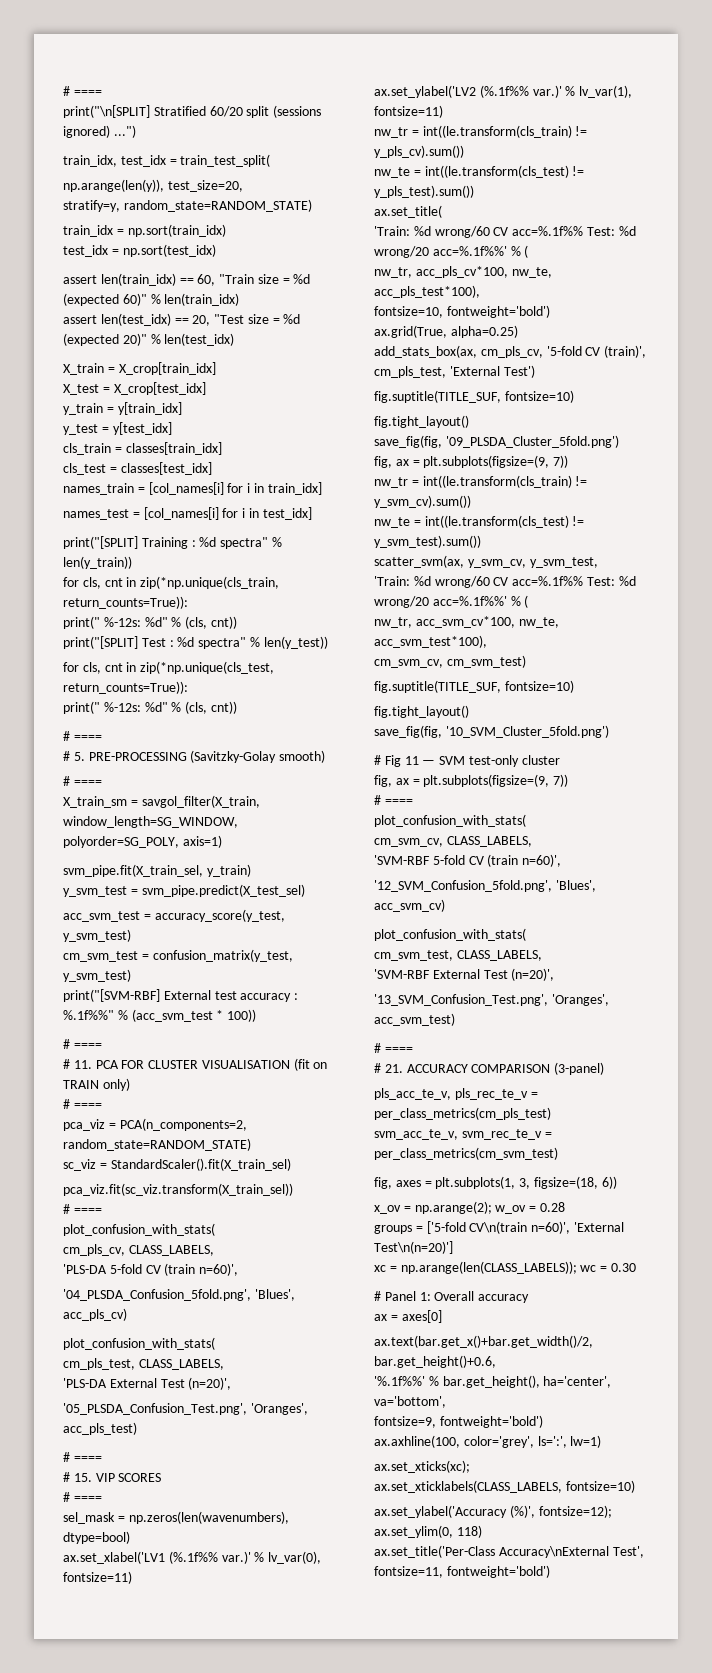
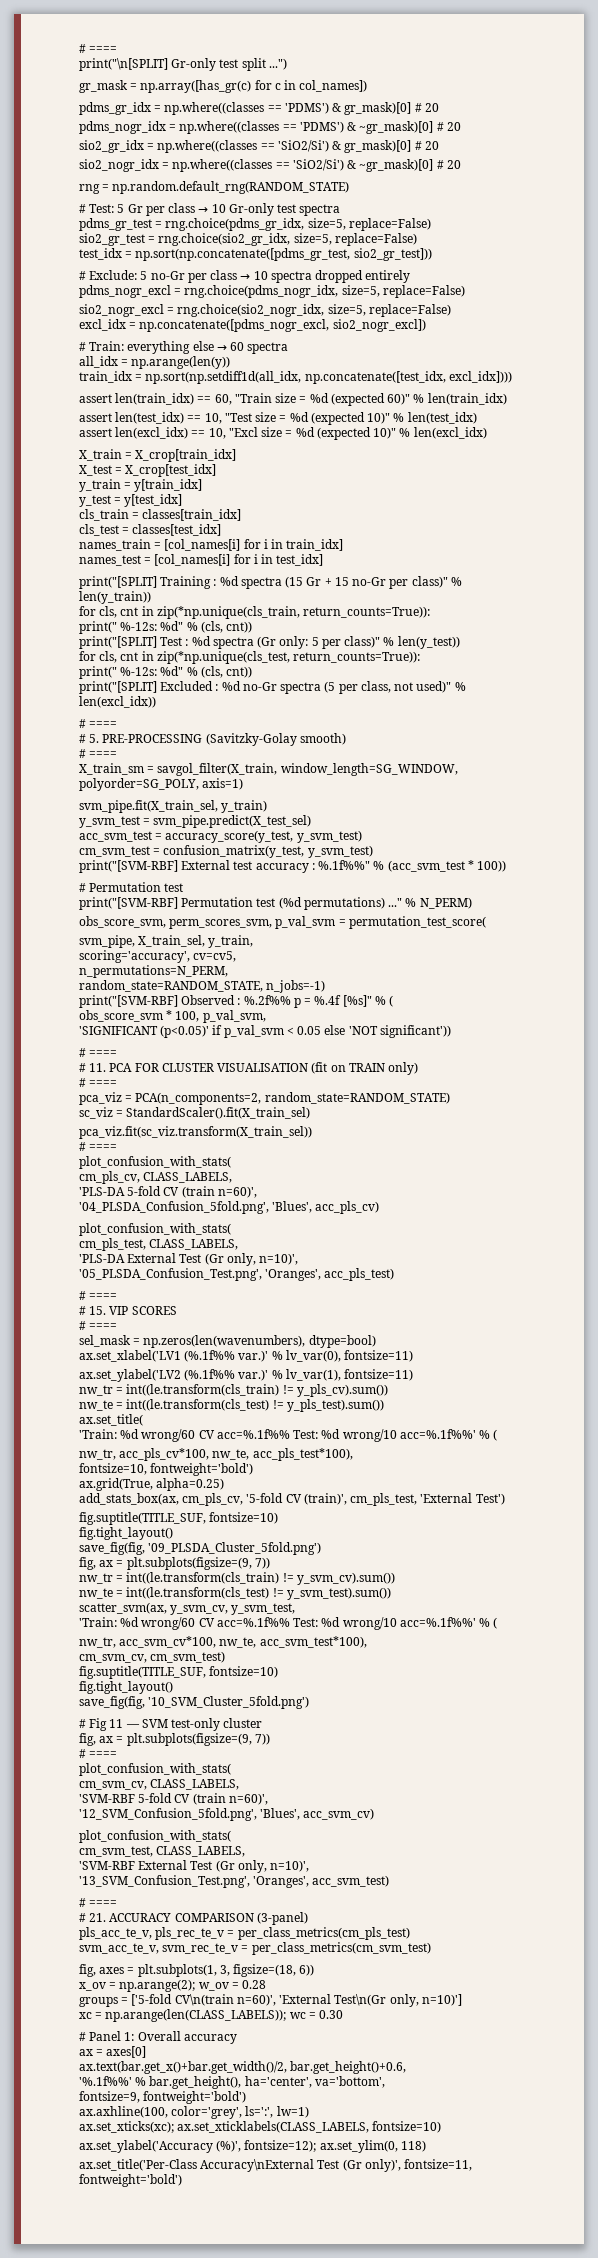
[153,105,322,118] [63,125,136,138] [63,154,271,167] [63,179,243,192] [63,199,312,212] [63,224,226,237] [63,244,216,257] Stratified 60/20 split (sessions ignored) ...") // train_idx, test_idx = train_test_split( // np.arange(len(y)), test_size=20, // stratify=y, random_state=RANDOM_STATE) // train_idx = np.sort(train_idx) // test_idx = np.sort(test_idx) -> [171,58,287,71] [79,80,368,93] [79,102,439,115] [79,121,461,134] [79,140,439,153] [79,159,461,172] [79,181,350,194] [79,203,341,216] [79,218,431,231] [79,233,417,246] [79,248,432,261] [79,270,411,283] [79,285,465,298] [79,304,451,317] [79,319,426,332] [79,341,289,354] [79,356,231,369] [79,371,512,384] Gr-only test split ...") // gr_mask = np.array([has_gr(c) for c in col_names]) // pdms_gr_idx = np.where((classes == 'PDMS') & gr_mask)[0] # 20 // pdms_nogr_idx = np.where((classes == 'PDMS') & ~gr_mask)[0] # 20 // sio2_gr_idx = np.where((classes == 'SiO2/Si') & gr_mask)[0] # 20 // sio2_nogr_idx = np.where((classes == 'SiO2/Si') & ~gr_mask)[0] # 20 // rng = np.random.default_rng(RANDOM_STATE) // # Test: 5 Gr per class → 10 Gr-only test spectra // pdms_gr_test = rng.choice(pdms_gr_idx, size=5, replace=False) // sio2_gr_test = rng.choice(sio2_gr_idx, size=5, replace=False) // test_idx = np.sort(np.concatenate([pdms_gr_test, sio2_gr_test])) // # Exclude: 5 no-Gr per class → 10 spectra dropped entirely // pdms_nogr_excl = rng.choice(pdms_nogr_idx, size=5, replace=False) // sio2_nogr_excl = rng.choice(sio2_nogr_idx, size=5, replace=False) // excl_idx = np.concatenate([pdms_nogr_excl, sio2_nogr_excl]) // # Train: everything else → 60 spectra // all_idx = np.arange(len(y)) // train_idx = np.sort(np.setdiff1d(all_idx, np.concatenate([test_idx, excl_idx])))
[192,315,211,326] 20, -> [204,413,222,424] 10,
[122,333,147,346] 20)" -> [367,412,391,424] 10)"
(235, 339) none -> [79,427,487,440] // assert len(excl_idx) == 10, "Excl size = %d (expected 10)" % len(excl_idx)
[220,537,269,549] spectra" -> [240,576,448,589] spectra (15 Gr + 15 no-Gr per class)"
[198,637,247,649] spectra" -> [212,636,381,649] spectra (Gr only: 5 per class)"
(237, 707) none -> [79,681,466,694] [79,696,156,708] // print("[SPLIT] Excluded : %d no-Gr spectra (5 per class, not used)" % len(excl_idx))
(257, 1015) none -> [79,882,184,892] [79,897,472,910] [79,916,486,929] [79,935,254,948] [79,950,237,963] [79,965,228,978] [79,980,326,993] [79,995,394,1008] [79,1010,266,1023] [79,1025,451,1038] // # Permutation test // print("[SVM-RBF] Permutation test (%d permutations) ..." % N_PERM) // obs_score_svm, perm_scores_svm, p_val_svm = permutation_test_score( // svm_pipe, X_train_sel, y_train, // scoring='accuracy', cv=cv5, // n_permutations=N_PERM, // random_state=RANDOM_STATE, n_jobs=-1) // print("[SVM-RBF] Observed : %.2f%% p = %.4f [%s]" % ( // obs_score_svm * 100, p_val_svm, // 'SIGNIFICANT (p<0.05)' if p_val_svm < 0.05 else 'NOT significant'))
[188,1377,232,1390] (n=20)', -> [204,1253,299,1266] (Gr only, n=10)',
[374,246,429,258] wrong/20 -> [342,1429,397,1442] wrong/10
[374,596,429,608] wrong/20 -> [342,1617,397,1630] wrong/10
[511,968,555,981] (n=20)', -> [215,1860,310,1873] (Gr only, n=10)',
[374,1241,453,1254] Test\n(n=20)'] -> [334,1994,462,2007] Test\n(Gr only, n=10)']
[612,1546,644,1558] Test', -> [317,2159,401,2172] Test (Gr only)',

